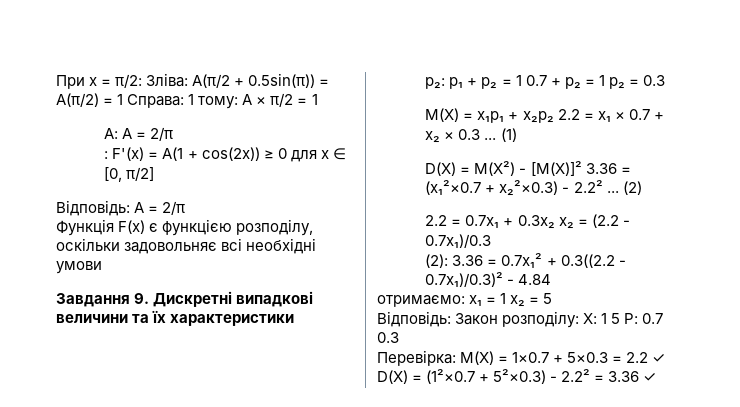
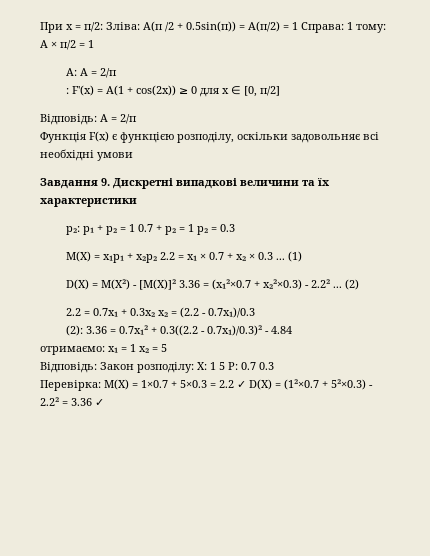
[115,73,330,88] [56,93,99,107] π/2: Зліва: A(π/2 + 0.5sin(π)) = A(π/2) -> [84,21,280,32] п/2: Зліва: A(п /2 + 0.5sin(п)) = A(п/2)
[270,93,294,107] π/2 -> [60,40,76,50] п/2
[150,127,174,141] 2/π -> [100,68,118,78] 2/п
[126,167,155,181] π/2] -> [260,86,281,96] п/2]
[162,201,186,215] 2/π -> [120,114,137,124] 2/п

